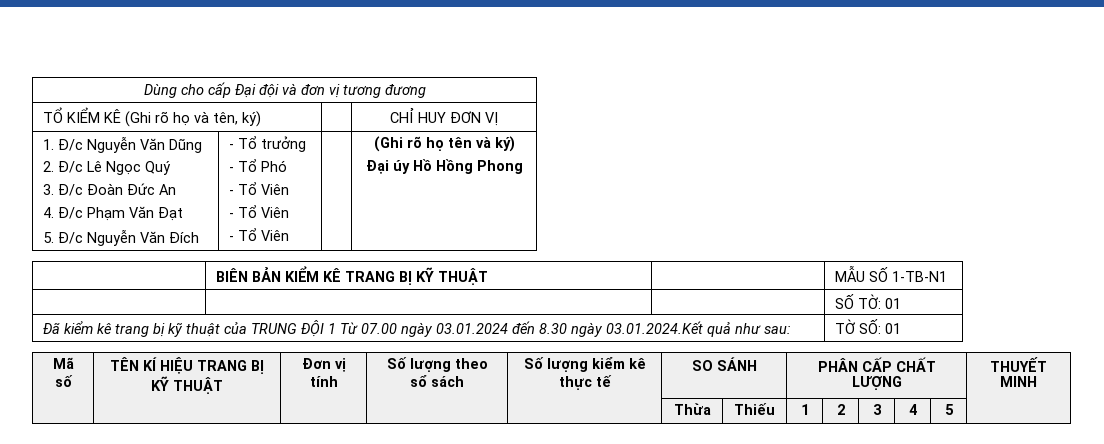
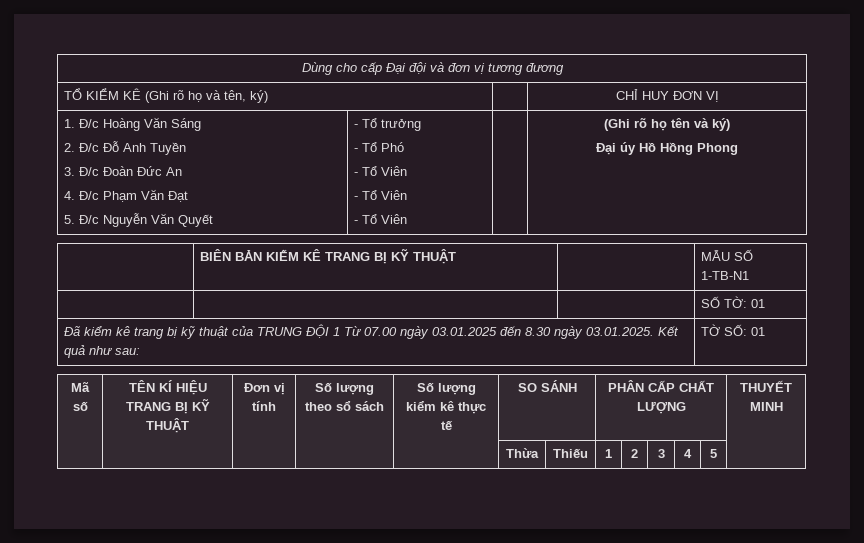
[87,136,203,153] Nguyễn Văn Dũng -> [102,117,201,131] Hoàng Văn Sáng
[87,161,172,175] Lê Ngọc Quý -> [102,141,186,155] Đỗ Anh Tuyền
[169,232,200,243] Đích -> [177,214,213,227] Quyết
[436,323,509,334] 03.01.2024 -> [431,327,497,336] 03.01.2025
[606,321,704,334] 03.01.2024.Kết -> [585,326,679,336] 03.01.2025. Kết

